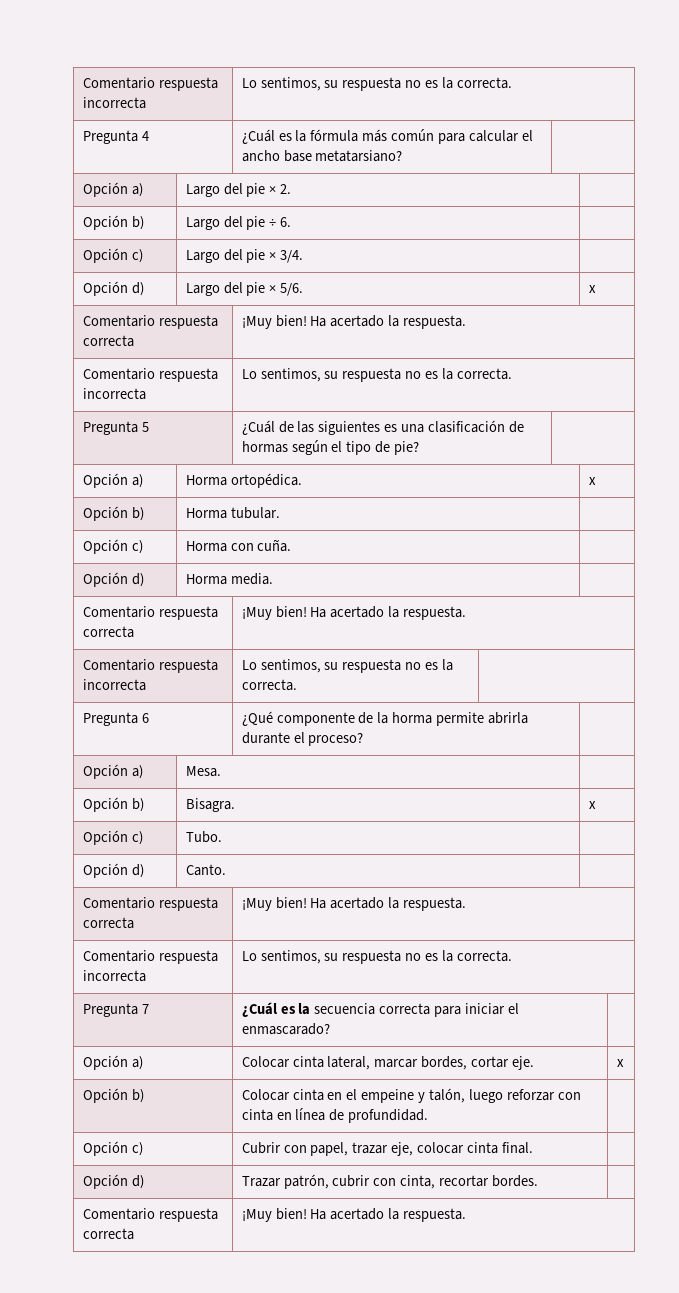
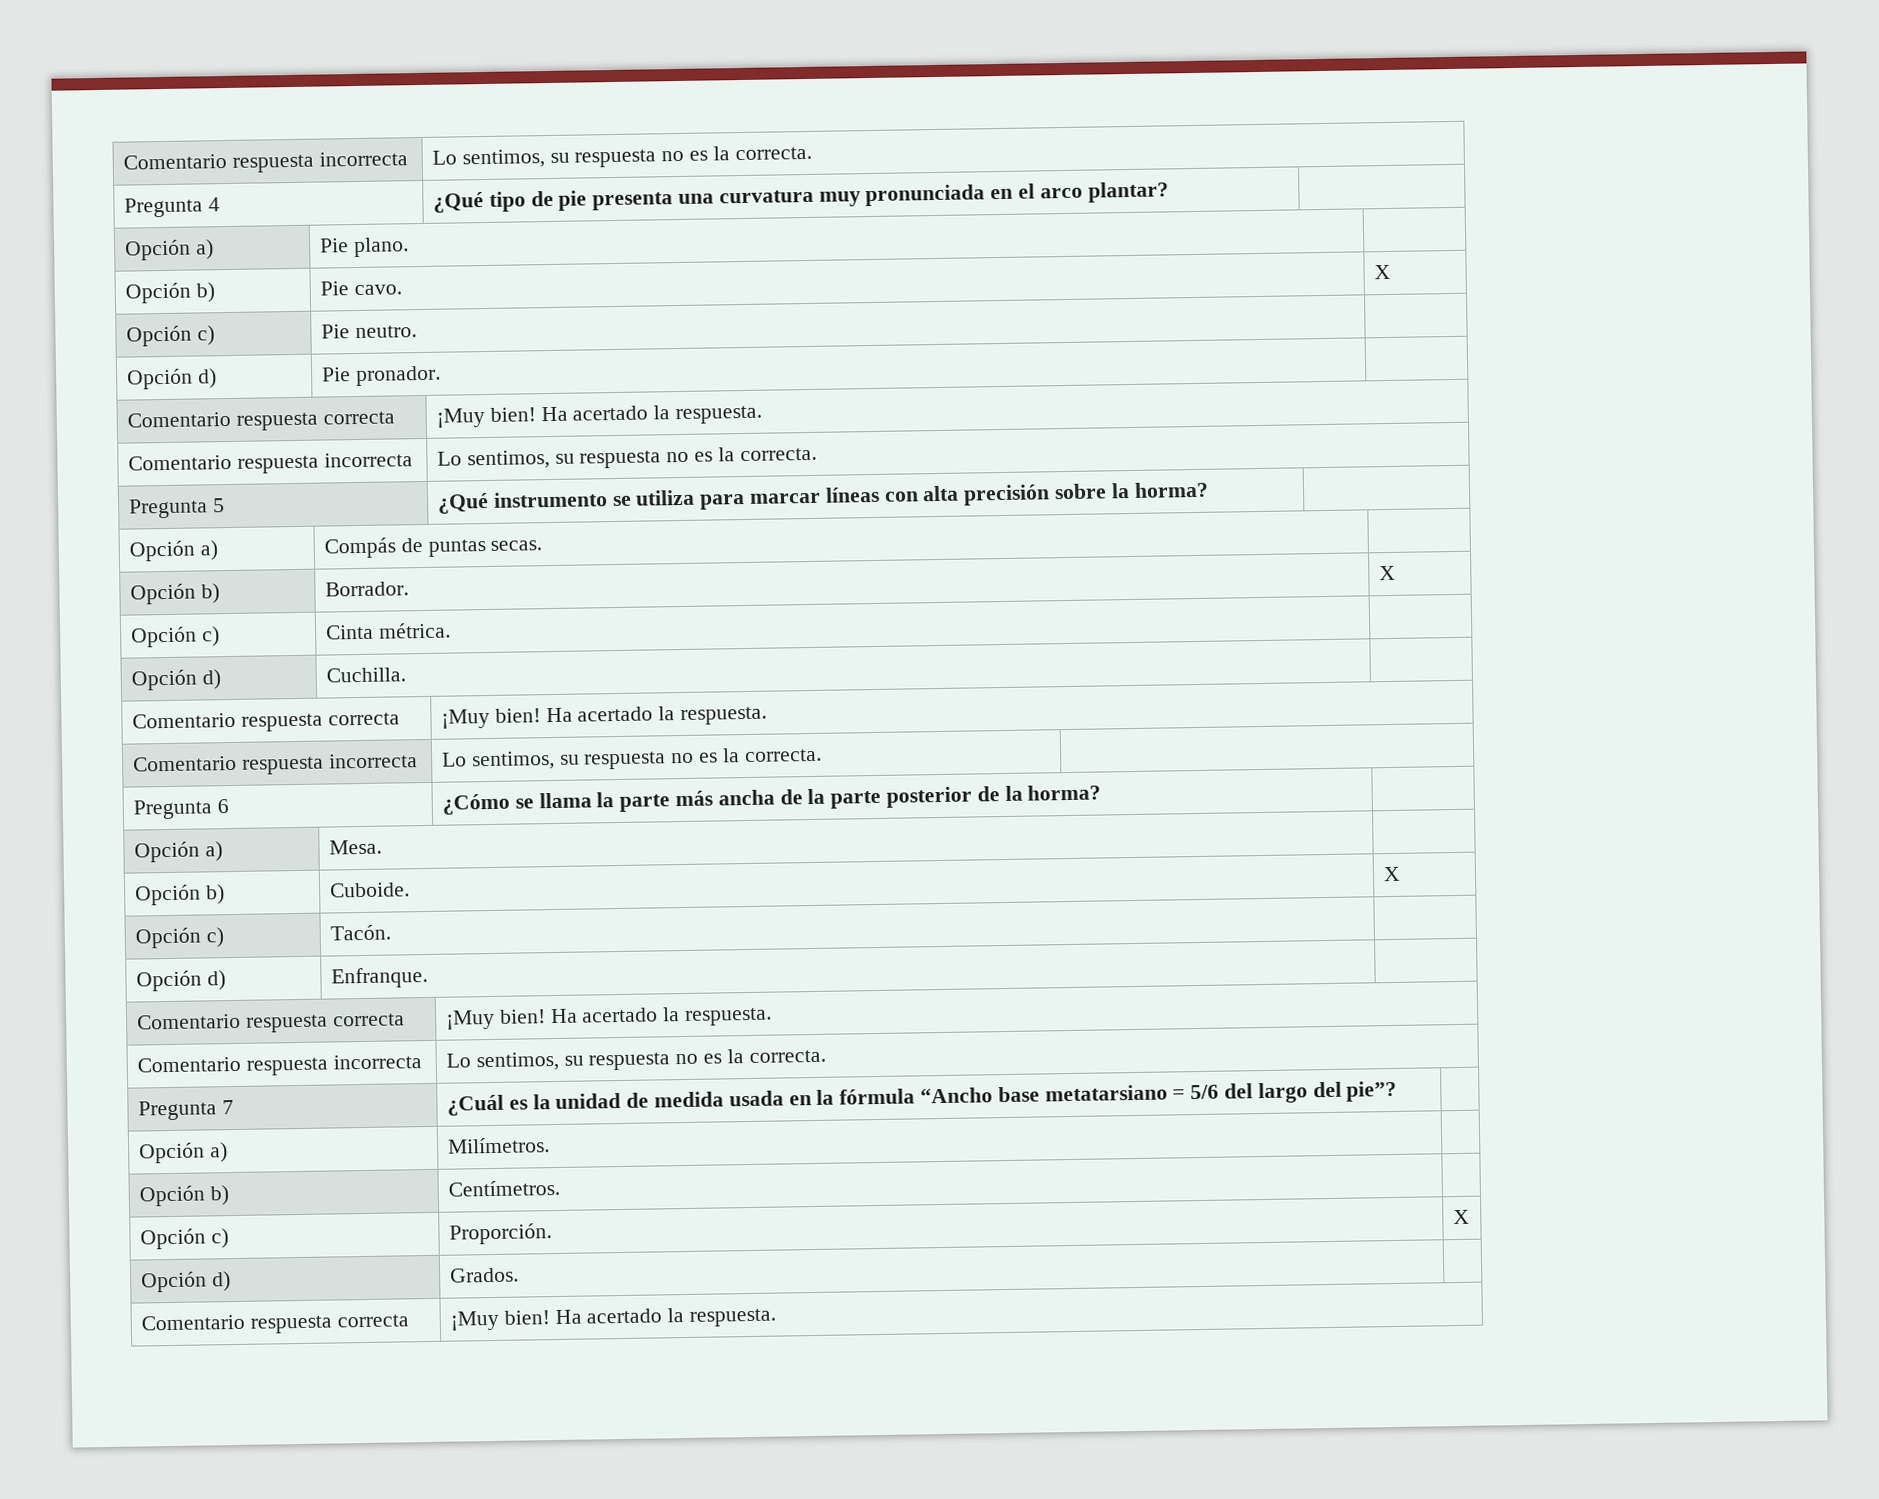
[241,129,533,144] [241,150,403,162] [82,182,143,197] [185,183,292,197] [82,215,144,230] [185,216,292,230] [82,248,143,263] [185,249,304,263] [82,281,144,296] [185,282,304,296] [588,285,596,293] ¿Cuál es la fórmula más común para calcular el ancho base metatarsiano? | // Opción a) | Largo del pie × 2. | // Opción b) | Largo del pie ÷ 6. | // Opción c) | Largo del pie × 3/4. | // Opción d) | Largo del pie × 5/6. | x -> [432,181,1169,213] [123,239,214,261] [318,237,409,258] [124,282,215,304] [319,281,402,296] [1373,264,1391,280] [125,325,215,347] [320,324,417,339] [126,368,217,390] [320,365,441,387] ¿Qué tipo de pie presenta una curvatura muy pronunciada en el arco plantar? | // Opción a) | Pie plano. | // Opción b) | Pie cavo. | X // Opción c) | Pie neutro. | // Opción d) | Pie pronador. |
[241,420,524,435] [241,440,420,455] [82,473,143,488] [185,473,302,488] [588,477,596,485] [82,506,144,521] [185,507,280,519] [82,539,143,554] [185,539,292,552] [82,572,144,587] [185,573,273,585] ¿Cuál de las siguientes es una clasificación de hormas según el tipo de pie? | // Opción a) | Horma ortopédica. | x // Opción b) | Horma tubular. | // Opción c) | Horma con cuña. | // Opción d) | Horma media. -> [436,481,1209,514] [128,540,218,562] [323,537,543,559] [129,583,220,605] [324,581,409,597] [1378,565,1396,581] [130,626,220,648] [325,622,451,640] [130,669,221,691] [325,667,406,683] ¿Qué instrumento se utiliza para marcar líneas con alta precisión sobre la horma? | // Opción a) | Compás de puntas secas. | // Opción b) | Borrador. | X // Opción c) | Cinta métrica. | // Opción d) | Cuchilla.
[241,711,529,726] [241,732,364,746] ¿Qué componente de la horma permite abrirla durante el proceso? -> [441,784,1102,815] ¿Cómo se llama la parte más ancha de la parte posterior de la horma?
[185,798,235,812] [588,801,596,809] [82,830,143,845] [185,831,222,843] [82,863,144,878] [185,864,226,876] Bisagra. | x // Opción c) | Tubo. | // Opción d) | Canto. -> [329,882,410,898] [1382,866,1401,882] [134,927,224,949] [329,924,391,941] [135,970,226,992] [330,966,428,989] Cuboide. | X // Opción c) | Tacón. | // Opción d) | Enfranque.
[314,1003,519,1017] [241,1023,330,1035] [82,1055,143,1070] [241,1056,535,1070] [616,1059,624,1067] [82,1088,144,1103] [241,1088,581,1103] [241,1108,429,1123] [82,1141,143,1156] [241,1142,533,1156] [82,1174,144,1189] [241,1174,539,1189] secuencia correcta para iniciar el enmascarado? | // Opción a) | Colocar cinta lateral, marcar bordes, cortar eje. | x // Opción b) | Colocar cinta en el empeine y talón, luego reforzar con cinta en línea de profundidad. | // Opción c) | Cubrir con papel, trazar eje, colocar cinta final. | // Opción d) | Trazar patrón, cubrir con cinta, recortar bordes. -> [555,1080,1398,1110] [138,1142,228,1164] [446,1137,550,1154] [138,1185,229,1207] [447,1179,560,1197] [139,1228,229,1250] [448,1223,552,1245] [1452,1209,1470,1225] [140,1271,231,1293] [449,1267,519,1283] unidad de medida usada en la fórmula “Ancho base metatarsiano = 5/6 del largo del pie”? | // Opción a) | Milímetros. | // Opción b) | Centímetros. | // Opción c) | Proporción. | X // Opción d) | Grados.

